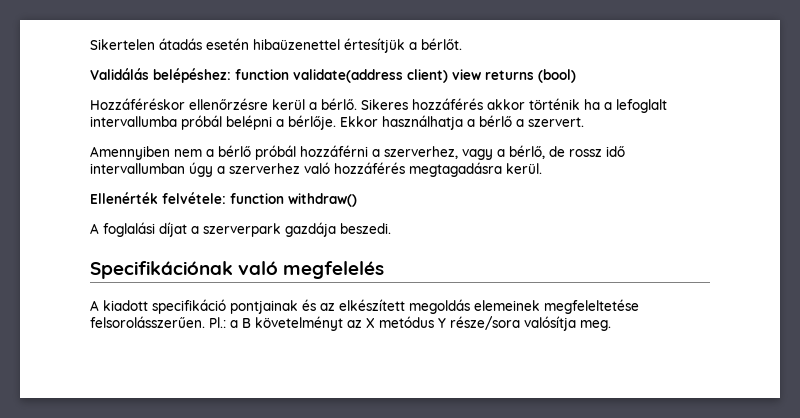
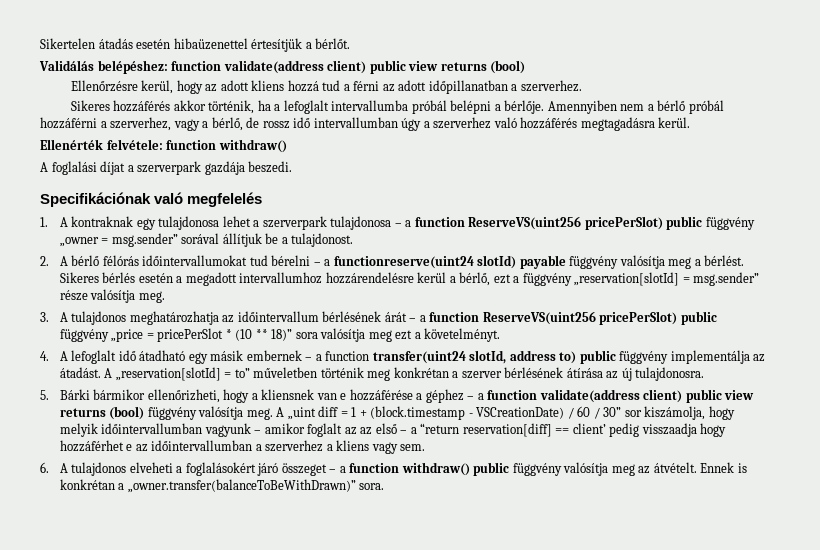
(448, 76) none -> [369,60,406,74] public
[90,98,357,110] Hozzáféréskor ellenőrzésre kerül a bérlő. -> [70,80,582,94] Ellenőrzésre kerül, hogy az adott kliens hozzá tud a férni az adott időpillanatban a szerverhez. //
[529,98,580,110] történik -> [208,100,255,114] történik,
[340,115,584,130] Ekkor használhatja a bérlő a szervert. // -> (545, 107) none
[90,299,639,314] [90,316,611,331] A kiadott specifikáció pontjainak és az elkészített megoldás elemeinek megfeleltetése felsorolásszerűen. Pl.: a B követelményt az X metódus Y része/sora valósítja meg. -> [40,216,755,230] [59,233,354,247] [40,255,745,269] [59,272,760,286] [59,289,165,303] [40,311,717,325] [59,328,501,342] [40,350,766,364] [59,367,705,381] [40,389,755,403] [59,406,735,420] [59,423,727,437] [59,440,426,454] [40,462,747,476] [59,479,385,493] 1. A kontraknak egy tulajdonosa lehet a szerverpark tulajdonosa – a function ReserveVS(uint256 pricePerSlot) public függvény „owner = msg.sender” sorával állítjuk be a tulajdonost. // 2. A bérlő félórás időintervallumokat tud bérelni – a functionreserve(uint24 slotId) payable függvény valósítja meg a bérlést. Sikeres bérlés esetén a megadott intervallumhoz hozzárendelésre kerül a bérlő, ezt a függvény „reservation[slotId] = msg.sender” része valósítja meg. // 3. A tulajdonos meghatározhatja az időintervallum bérlésének árát – a function ReserveVS(uint256 pricePerSlot) public függvény „price = pricePerSlot * (10 ** 18)” sora valósítja meg ezt a követelményt. // 4. A lefoglalt idő átadható egy másik embernek – a function transfer(uint24 slotId, address to) public függvény implementálja az átadást. A „reservation[slotId] = to” műveletben történik meg konkrétan a szerver bérlésének átírása az új tulajdonosra. // 5. Bárki bármikor ellenőrizheti, hogy a kliensnek van e hozzáférése a géphez – a function validate(address client) public view returns (bool) függvény valósítja meg. A „uint diff = 1 + (block.timestamp - VSCreationDate) / 60 / 30” sor kiszámolja, hogy melyik időintervallumban vagyunk – amikor foglalt az az első – a “return reservation[diff] == client’ pedig visszaadja hogy hozzáférhet e az időintervallumban a szerverhez a kliens vagy sem. // 6. A tulajdonos elveheti a foglalásokért járó összeget – a function withdraw() public függvény valósítja meg az átvételt. Ennek is konkrétan a „owner.transfer(balanceToBeWithDrawn)” sora.

